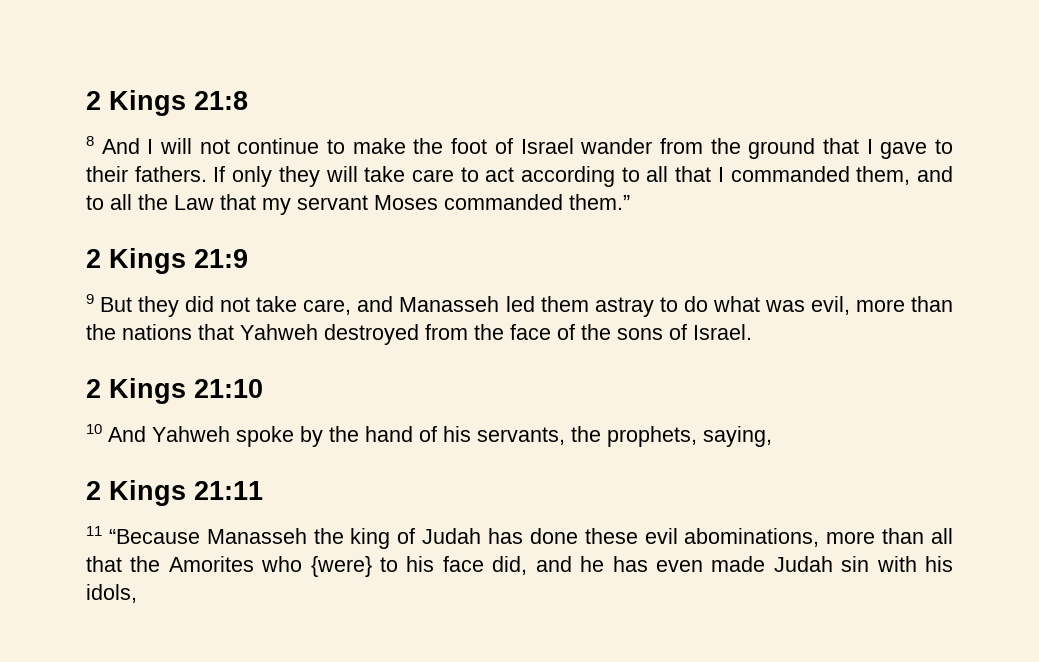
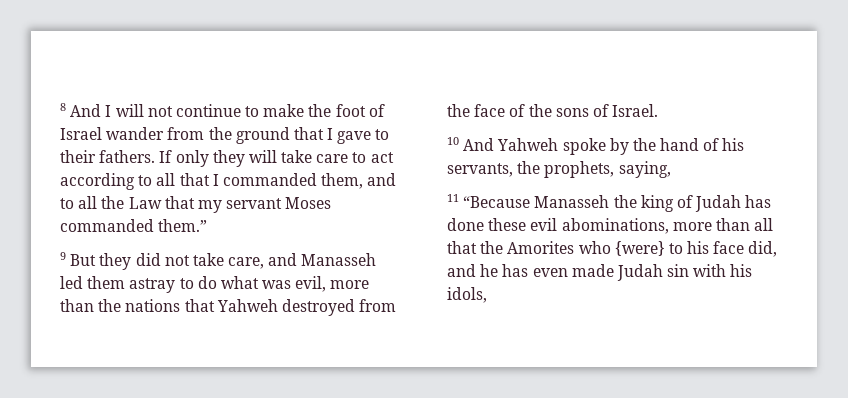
[86,90,248,116] 2 Kings 21:8 // -> (60, 107) none
[86,248,248,274] // 2 Kings 21:9 -> (208, 225) none
[86,378,263,404] // 2 Kings 21:10 -> (659, 110) none
[86,480,263,506] // 2 Kings 21:11 -> (671, 169) none

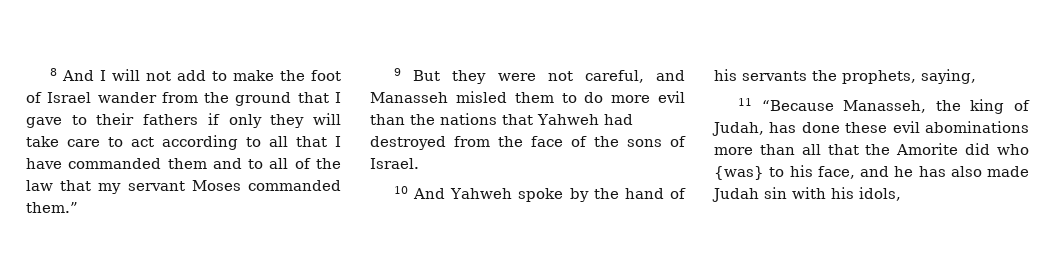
[175,104,241,117] continue -> [177,70,207,81] add
[99,150,173,163] fathers. If -> [143,113,220,125] fathers if
[222,173,397,189] [60,196,162,209] commanded them, and to all the Law -> [26,158,341,169] [26,180,53,191] have commanded them and to all of the law
[135,253,377,269] [60,276,370,293] did not take care, and Manasseh led them astray to do what was evil, more -> [497,70,685,83] [370,91,685,103] were not careful, and Manasseh misled them to do more evil
(278, 305) none -> [603,114,633,125] had
[447,163,513,177] servants, -> [742,71,807,81] servants
[534,195,610,208] Manasseh -> [843,100,927,113] Manasseh,
[695,195,742,212] Judah -> [712,122,764,136] Judah,
[561,218,669,234] abominations, -> [925,121,1029,133] abominations
[507,241,778,257] Amorites who {were} to his face did, -> [896,143,1029,155] [714,165,855,180] Amorite did who {was} to his face,
[532,268,568,277] even -> [950,166,982,177] also

